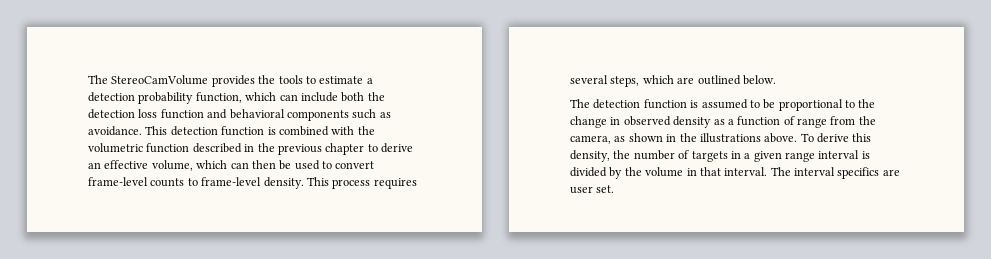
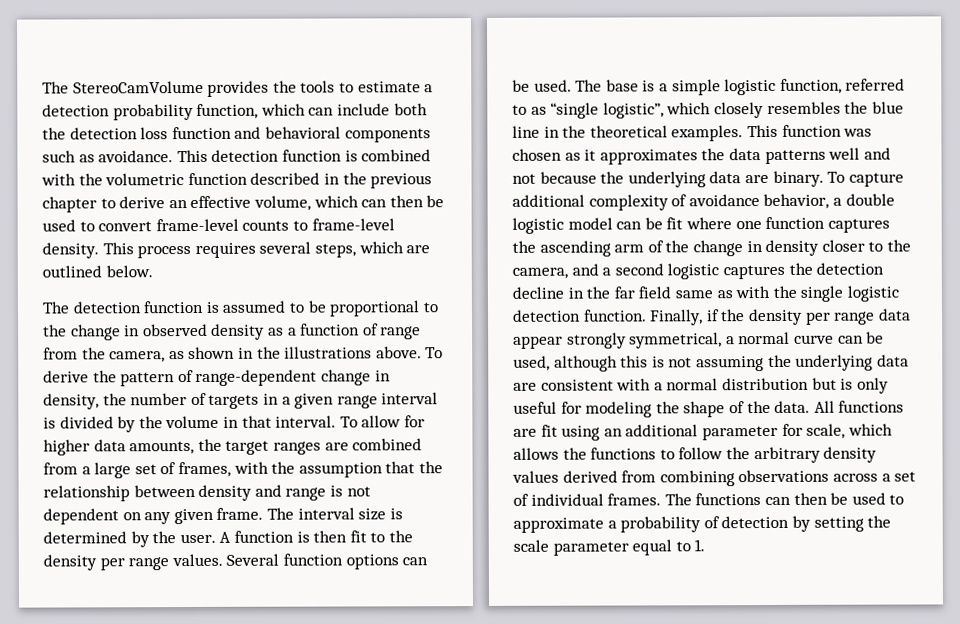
[852,133,872,142] this -> [92,369,391,387] the pattern of range-dependent change in
[770,167,900,179] [570,185,615,194] The interval specifics are user set. -> [339,415,425,428] [43,438,423,456] [43,461,443,479] [43,484,371,502] [43,507,403,525] [43,530,413,548] [43,553,429,571] [512,78,906,96] [512,101,904,119] [512,124,873,142] [512,147,891,165] [512,170,904,188] [512,193,895,211] [512,216,890,234] [512,239,911,257] [512,262,885,280] [512,285,899,302] [512,308,911,326] [513,331,885,349] [513,354,909,372] [513,377,889,394] [513,400,905,418] [513,423,893,441] [513,446,878,464] [512,469,917,487] [513,492,905,506] [513,515,892,533] [513,539,706,556] To allow for higher data amounts, the target ranges are combined from a large set of frames, with the assumption that the relationship between density and range is not dependent on any given frame. The interval size is determined by the user. A function is then fit to the density per range values. Several function options can be used. The base is a simple logistic function, referred to as “single logistic”, which closely resembles the blue line in the theoretical examples. This function was chosen as it approximates the data patterns well and not because the underlying data are binary. To capture additional complexity of avoidance behavior, a double logistic model can be fit where one function captures the ascending arm of the change in density closer to the camera, and a second logistic captures the detection decline in the far field same as with the single logistic detection function. Finally, if the density per range data appear strongly symmetrical, a normal curve can be used, although this is not assuming the underlying data are consistent with a normal distribution but is only useful for modeling the shape of the data. All functions are fit using an additional parameter for scale, which allows the functions to follow the arbitrary density values derived from combining observations across a set of individual frames. The functions can then be used to approximate a probability of detection by setting the scale parameter equal to 1.

